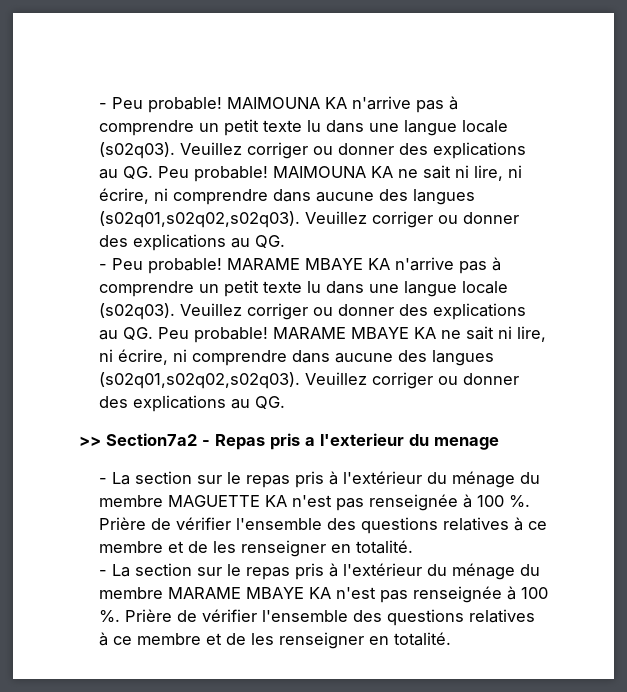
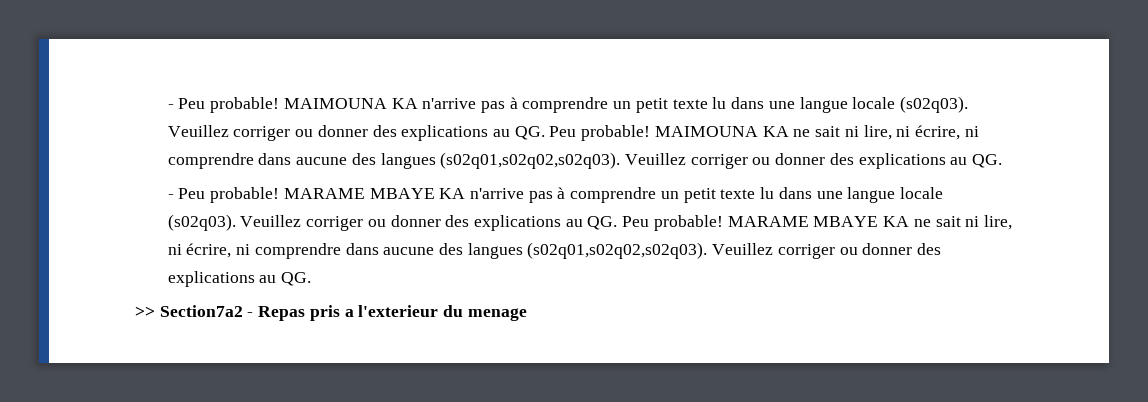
[98,471,540,488] [98,494,530,511] [98,517,547,534] [98,540,413,557] [98,563,540,580] [98,586,548,603] [98,609,535,626] [98,632,451,649] // - La section sur le repas pris à l'extérieur du ménage du membre MAGUETTE KA n'est pas renseignée à 100 %. Prière de vérifier l'ensemble des questions relatives à ce membre et de les renseigner en totalité. // - La section sur le repas pris à l'extérieur du ménage du membre MARAME MBAYE KA n'est pas renseignée à 100 %. Prière de vérifier l'ensemble des questions relatives à ce membre et de les renseigner en totalité. -> (527, 314) none

